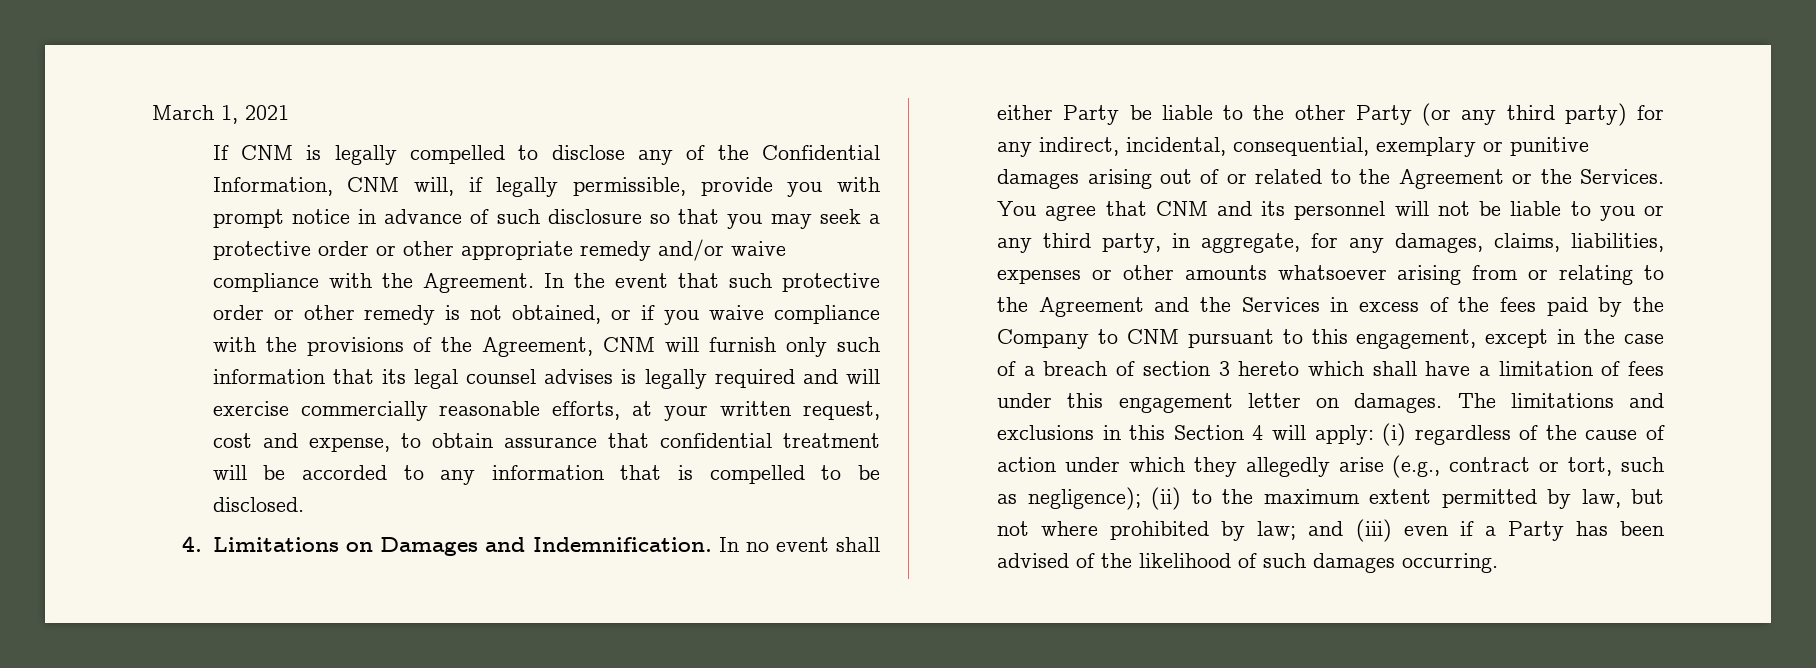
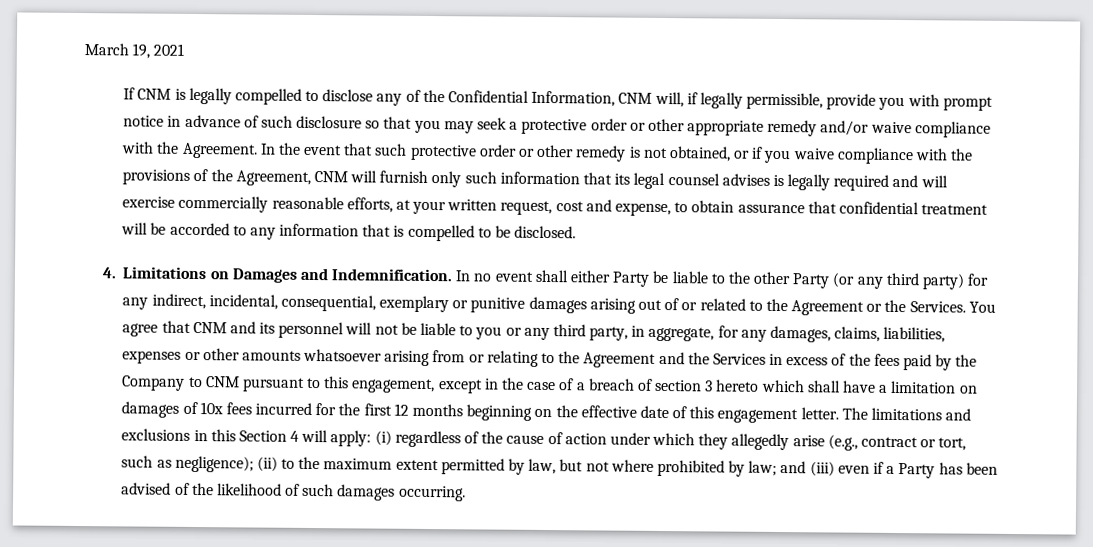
[221,105,238,124] 1, -> [132,43,151,59] 19,
[1601,361,1664,376] [997,393,1443,413] of fees under this engagement letter on damages. -> [958,385,978,394] [121,401,839,424] on damages of 10x fees incurred for the first 12 months beginning on the effective date of this engagement letter.

